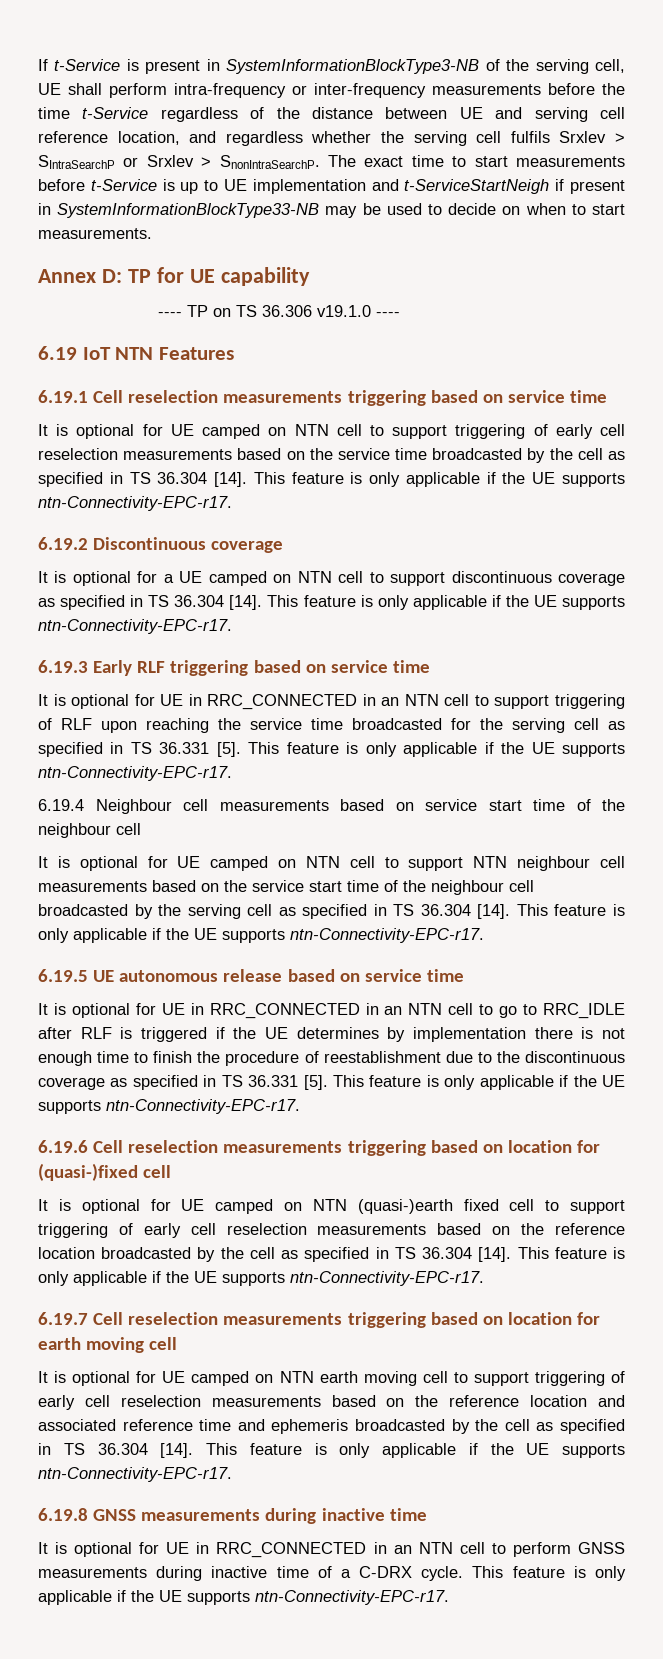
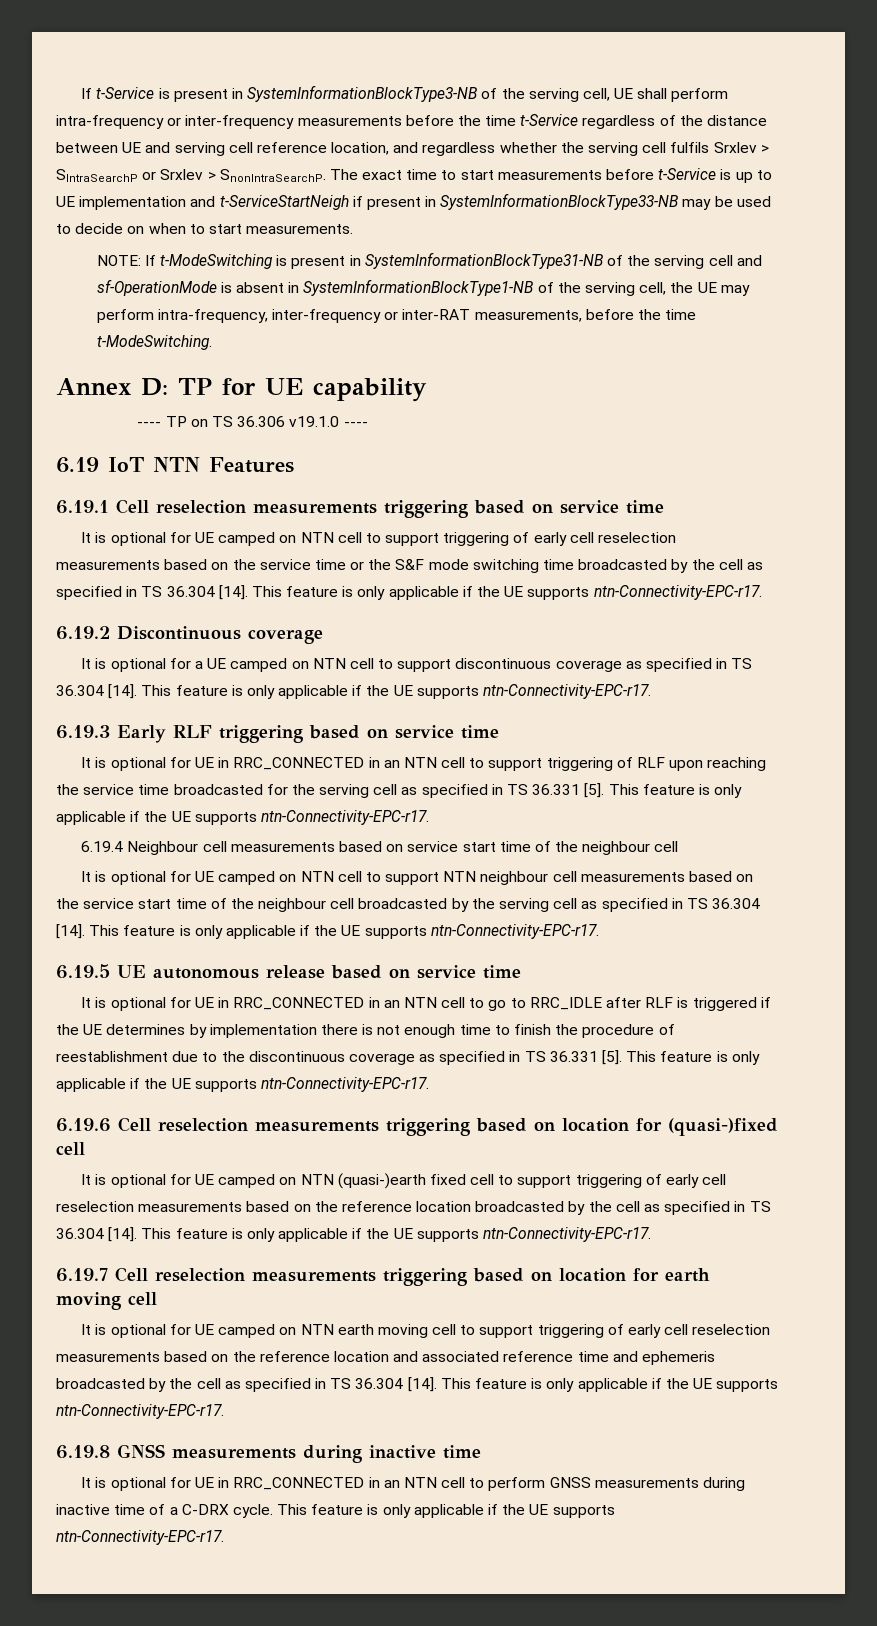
(152, 233) none -> [96,252,762,269] [96,279,750,296] [96,309,697,323] [96,335,212,350] // NOTE: If t-ModeSwitching is present in SystemInformationBlockType31-NB of the serving cell and sf-OperationMode is absent in SystemInformationBlockType1-NB of the serving cell, the UE may perform intra-frequency, inter-frequency or inter-RAT measurements, before the time t-ModeSwitching.
(428, 454) none -> [350,559,575,573] or the S&F mode switching time

